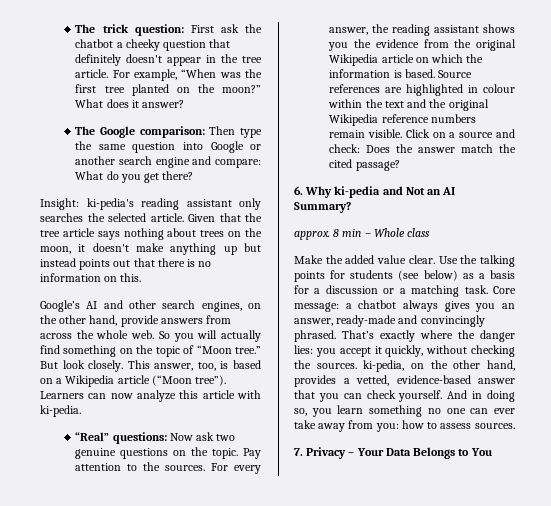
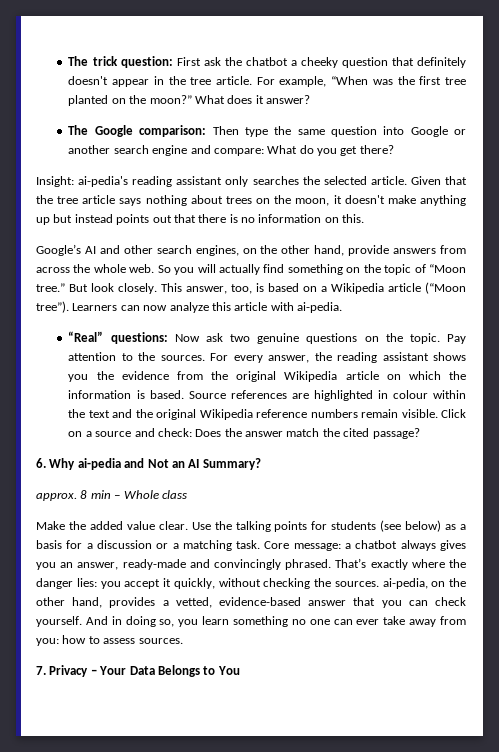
[86,198,134,210] ki-pedia's -> [78,176,129,187] ai-pedia's
[40,405,81,417] ki-pedia. -> [297,302,342,313] ai-pedia.
[334,186,381,198] ki-pedia -> [77,458,121,470] ai-pedia
[363,360,405,372] ki-pedia, -> [382,578,428,589] ai-pedia,

